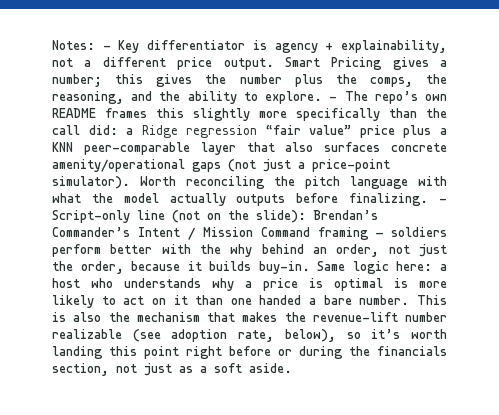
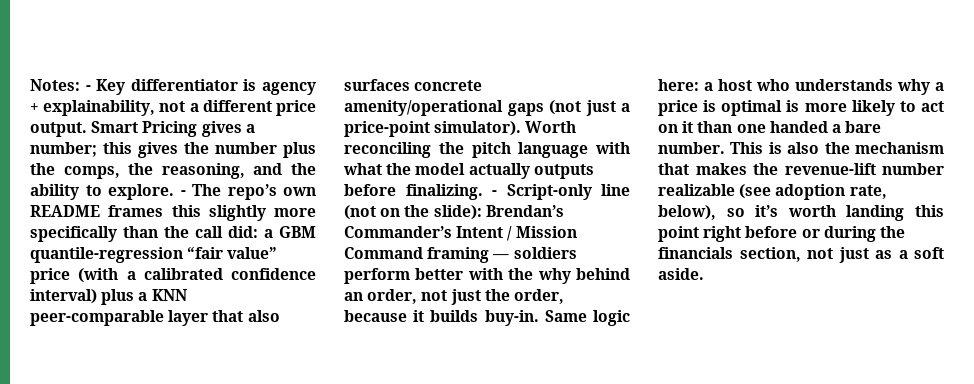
[141,125,258,138] Ridge regression -> [279,226,316,238] [30,247,183,263] GBM quantile-regression
(395, 131) none -> [78,268,316,283] [30,289,97,304] (with a calibrated confidence interval)

